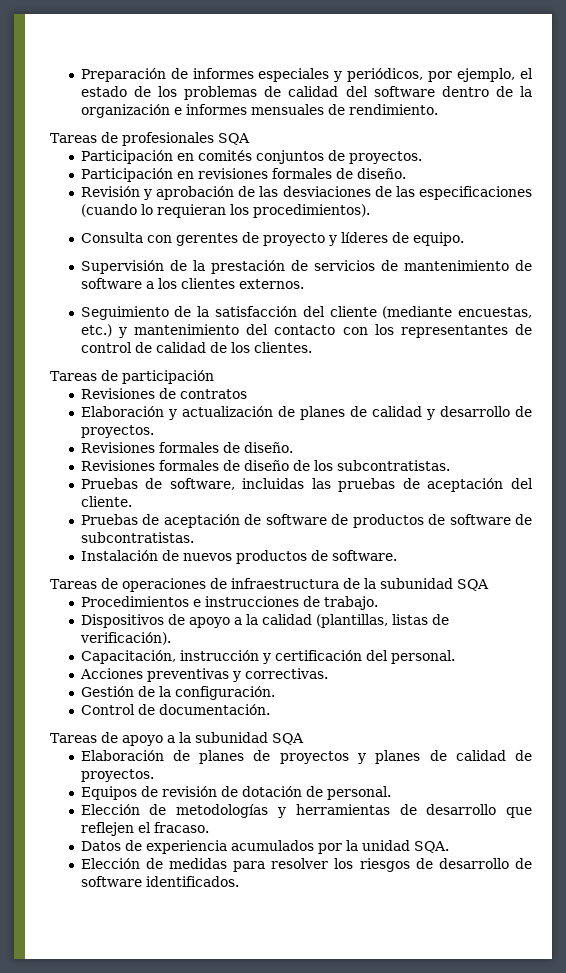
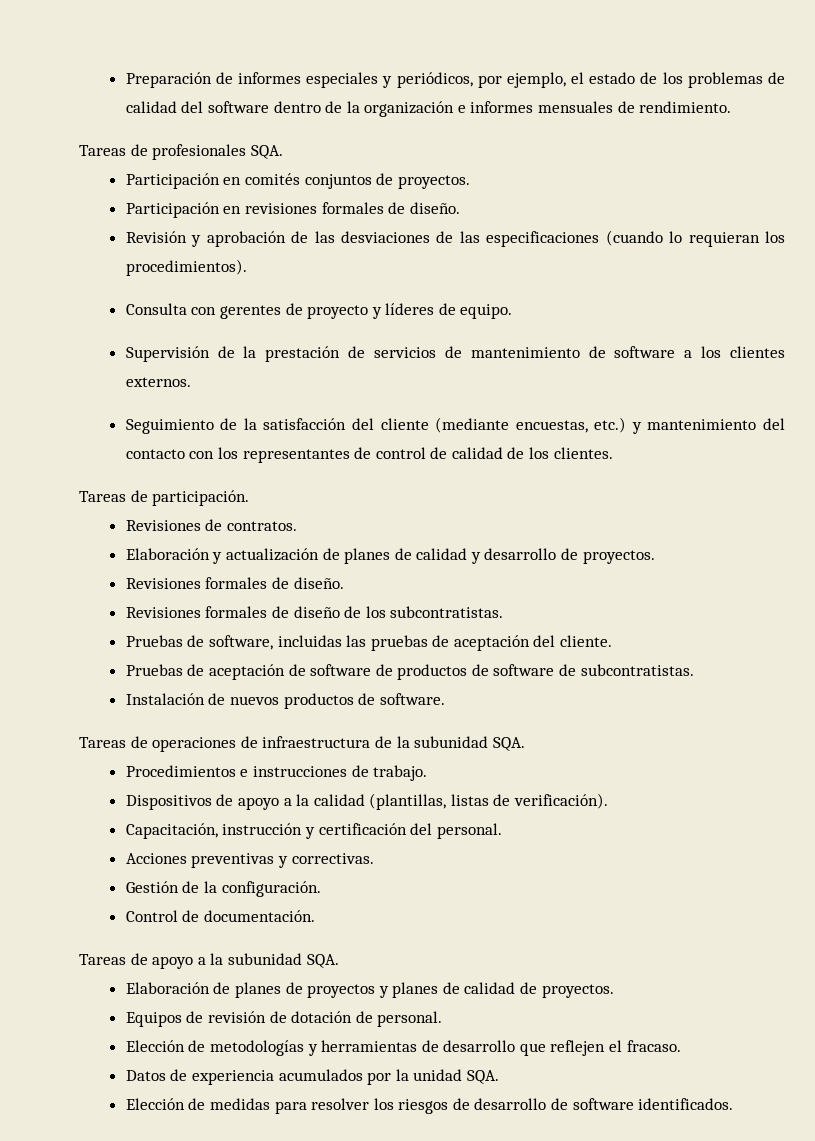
[217,133,250,145] SQA -> [250,145,283,159] SQA.
[121,370,214,384] participación -> [152,490,250,506] participación.
[179,389,247,399] contratos -> [226,521,297,531] contratos.
[456,579,489,591] SQA -> [492,737,525,751] SQA.
[271,733,304,745] SQA -> [306,954,339,968] SQA.

